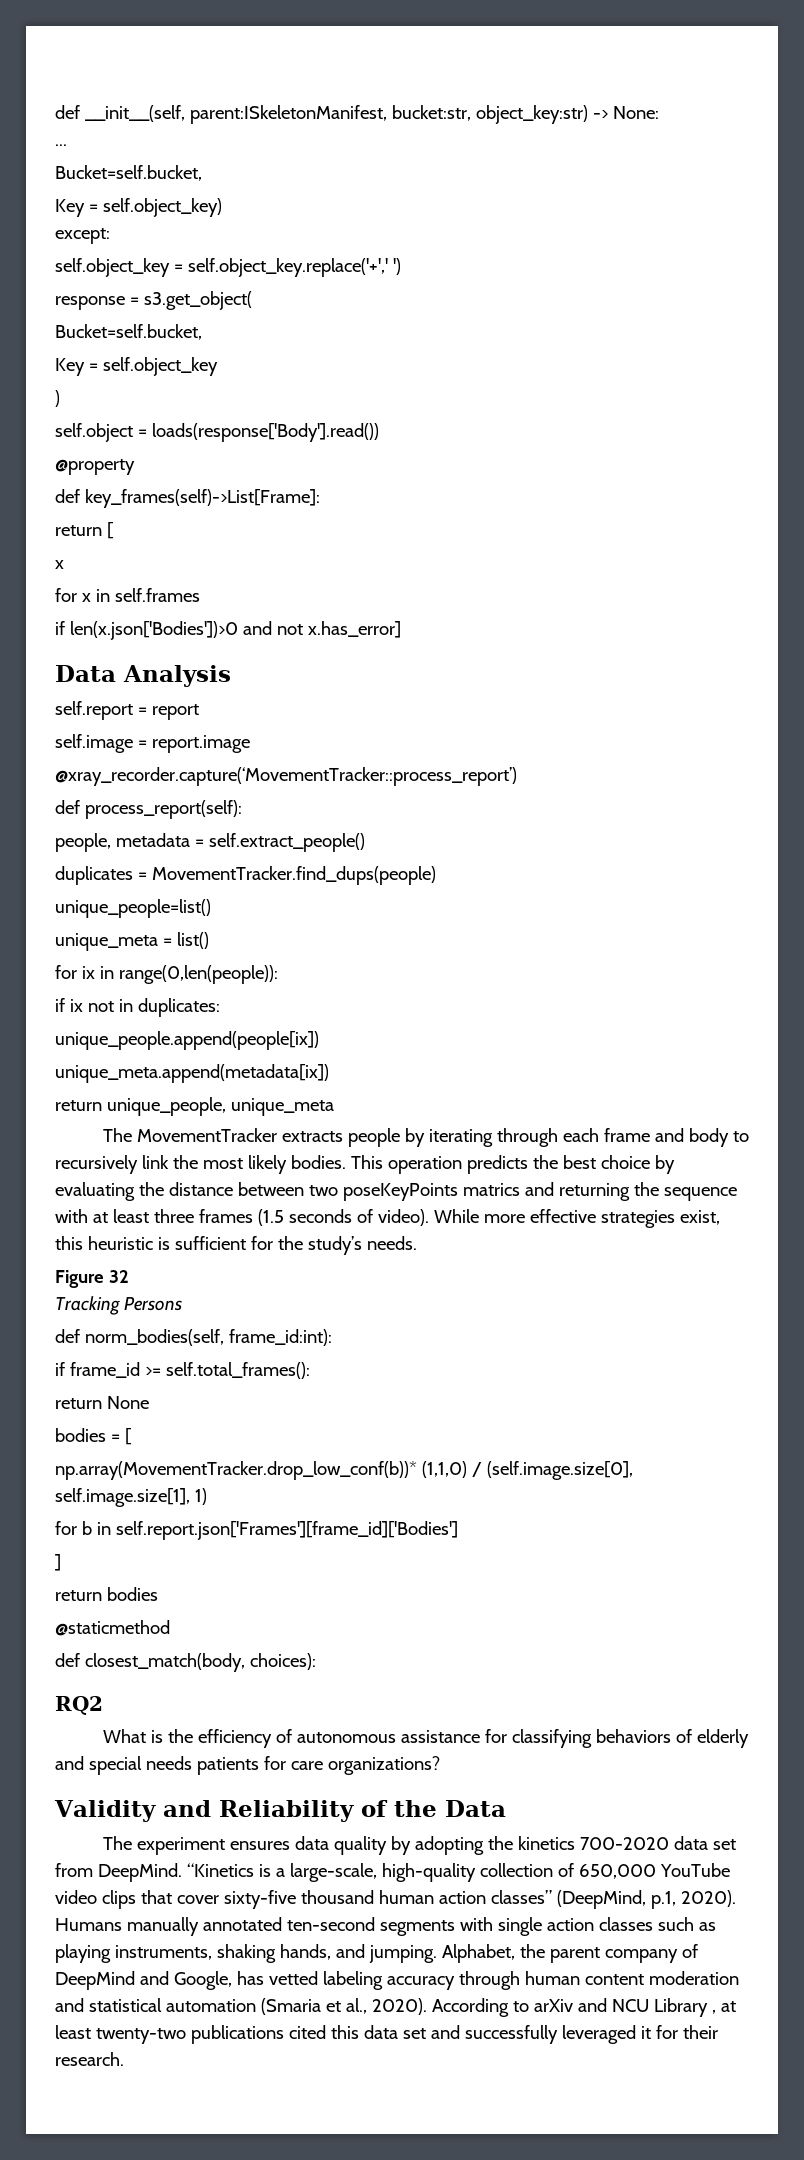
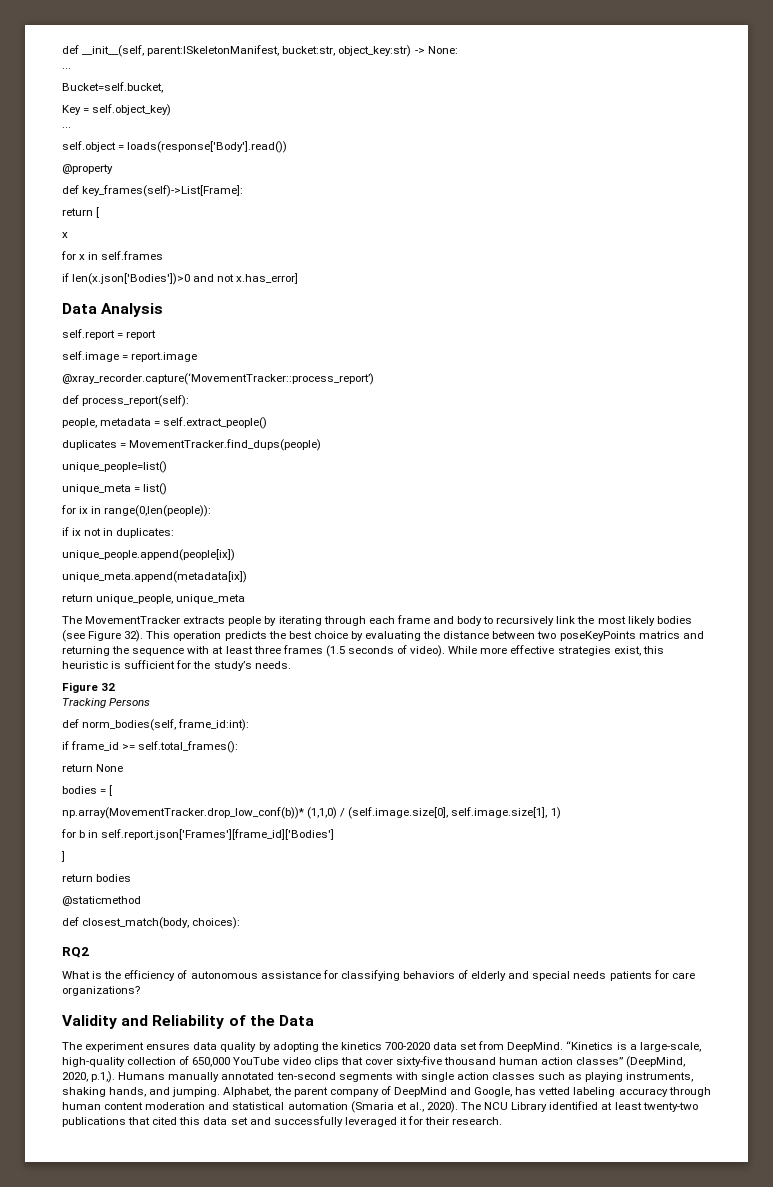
[55,228,110,244] [55,258,401,277] [55,291,252,310] [55,324,202,340] [55,357,218,376] [55,390,60,407] except: // self.object_key = self.object_key.replace('+',' ') // response = s3.get_object( // Bucket=self.bucket, // Key = self.object_key // ) -> [62,127,71,128] ...
[290,1155,346,1169] bodies. -> [656,616,692,624] [62,630,144,642] bodies (see Figure 32).
[650,1890,736,1909] p.1, 2020). -> [62,1071,116,1083] 2020, p.1,).
[431,1998,607,2017] According to arXiv and -> [461,1102,482,1110] The
[711,2010,716,2014] , -> [549,1101,599,1110] identified
(284, 2034) none -> [128,1117,151,1125] that

